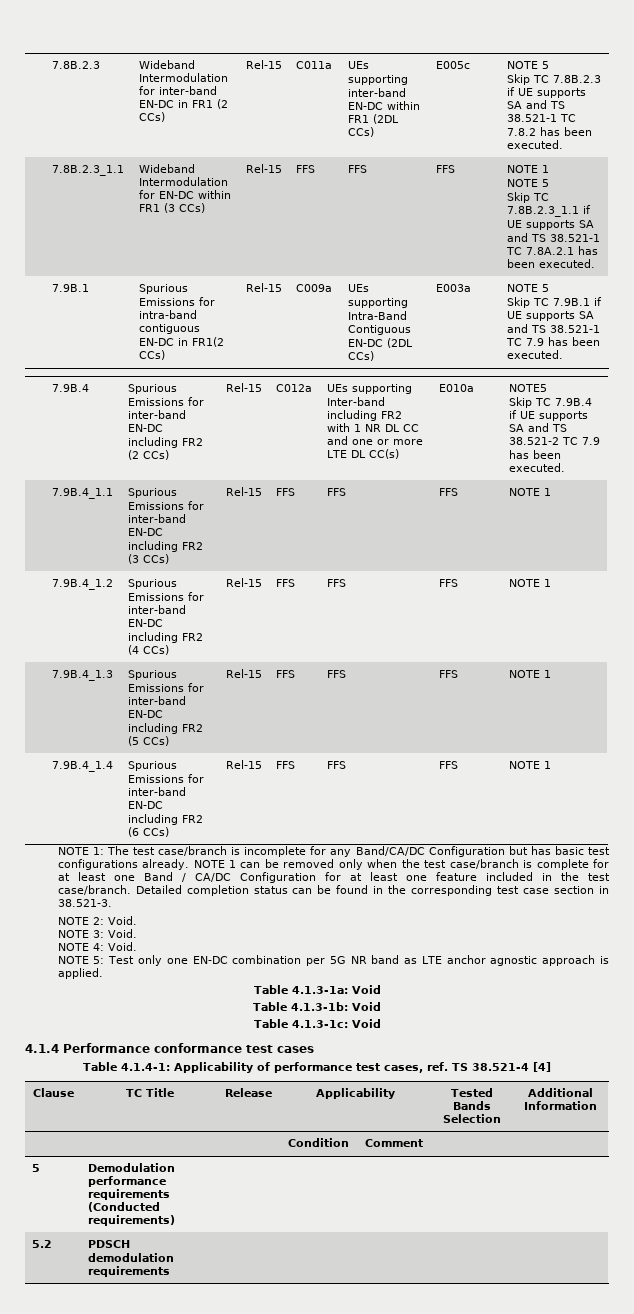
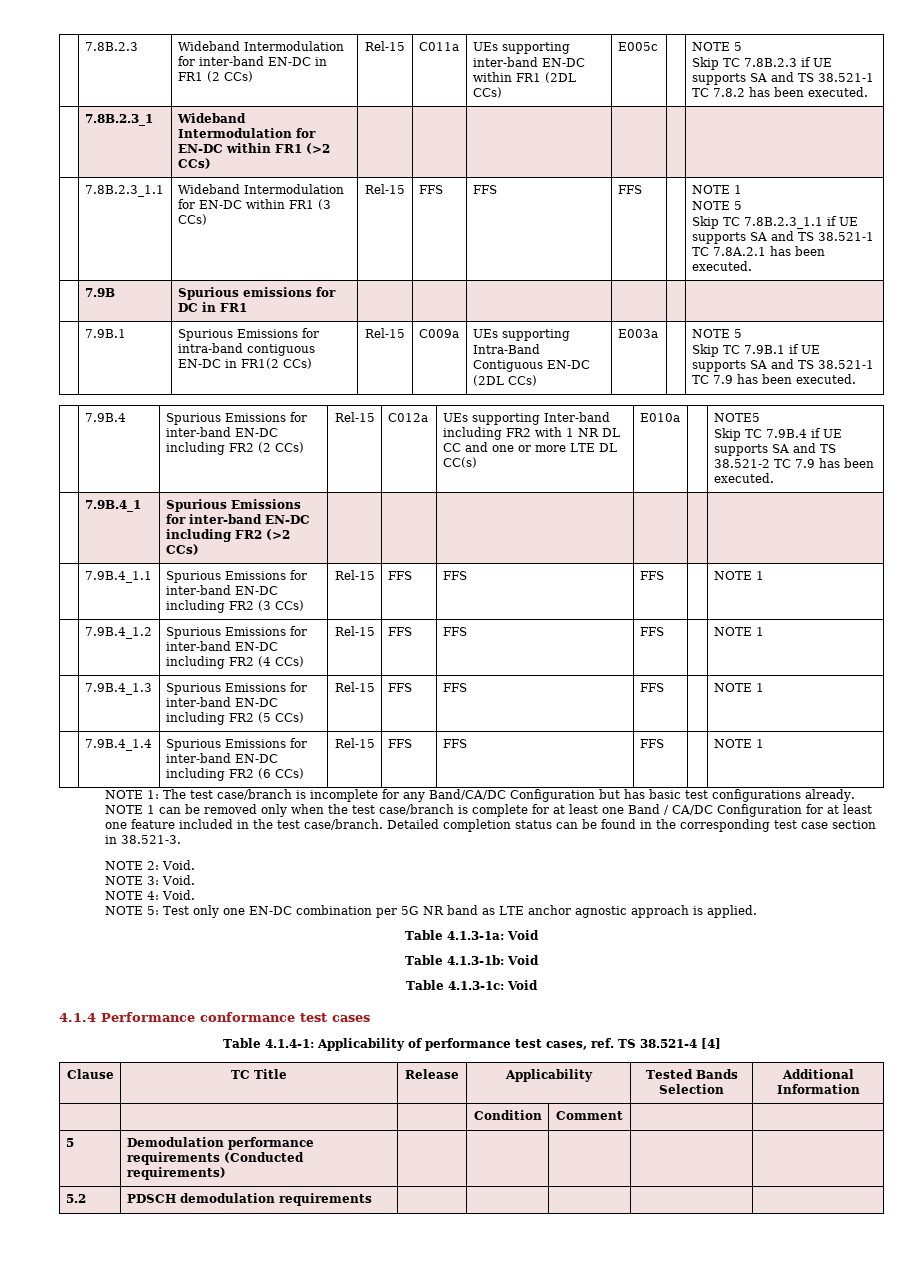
(564, 144) none -> [84,114,153,126] [176,113,246,123] [177,128,316,138] [177,143,330,154] [177,158,211,169] // | 7.8B.2.3_1 | Wideband Intermodulation for EN-DC within FR1 (>2 CCs) | | | | | |
(596, 263) none -> [84,288,115,297] [177,287,336,300] [177,302,247,312] // | 7.9B | Spurious emissions for DC in FR1 | | | | | |
(566, 467) none -> [84,500,141,512] [165,499,301,512] [165,514,310,524] [165,529,290,542] [165,544,199,555] // | 7.9B.4_1 | Spurious Emissions for inter-band EN-DC including FR2 (>2 CCs) | | | | | |

